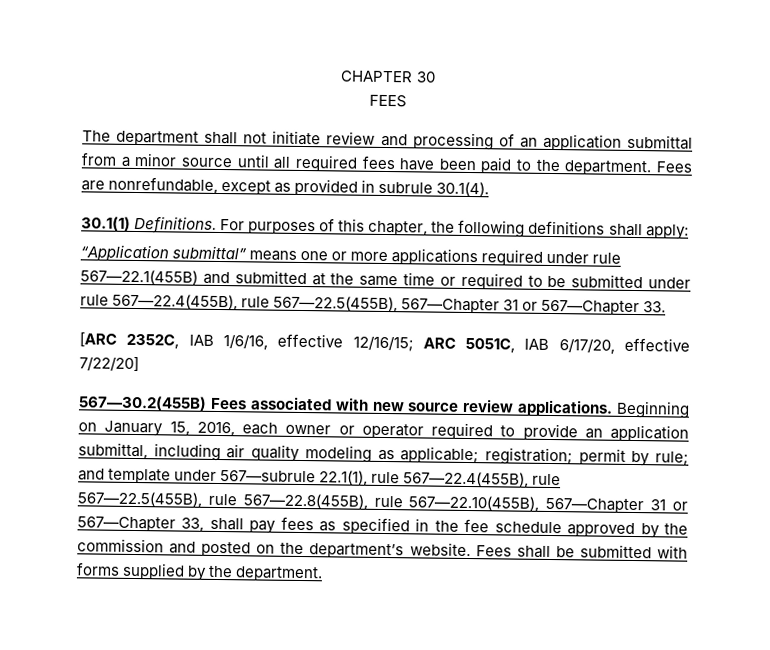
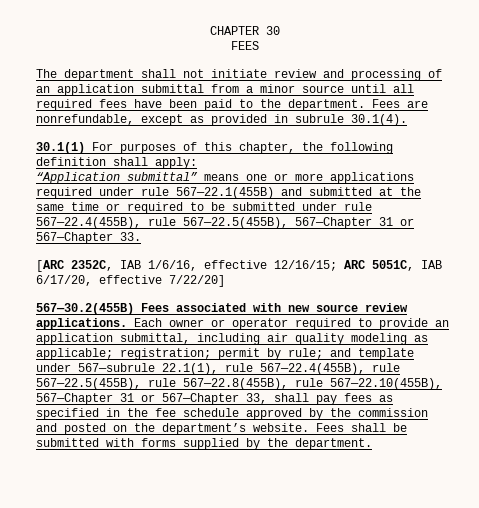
[134,215,218,234] Definitions. -> (85, 148) none
[528,220,606,235] definitions -> [36,157,106,166] definition
[616,400,690,419] [78,420,278,437] Beginning on January 15, 2016, each -> [134,318,162,327] Each

